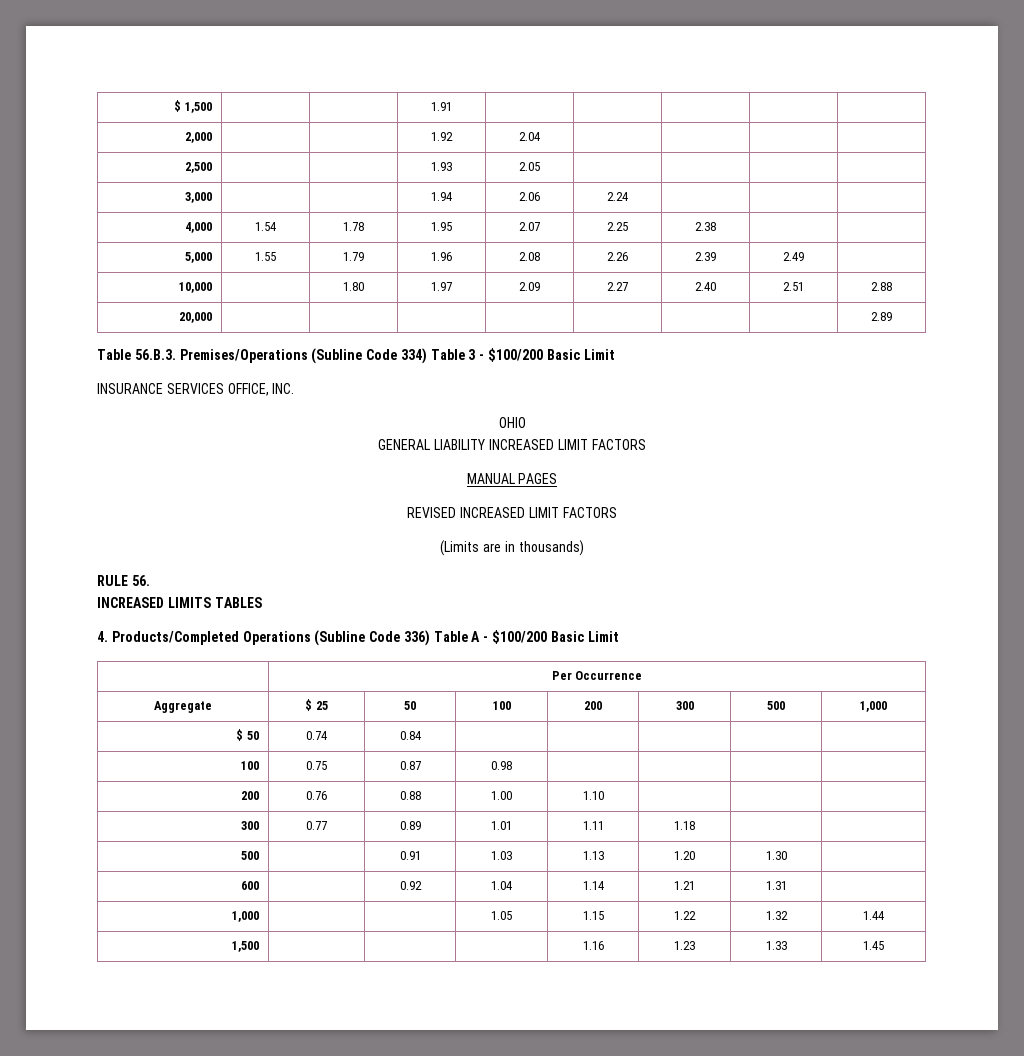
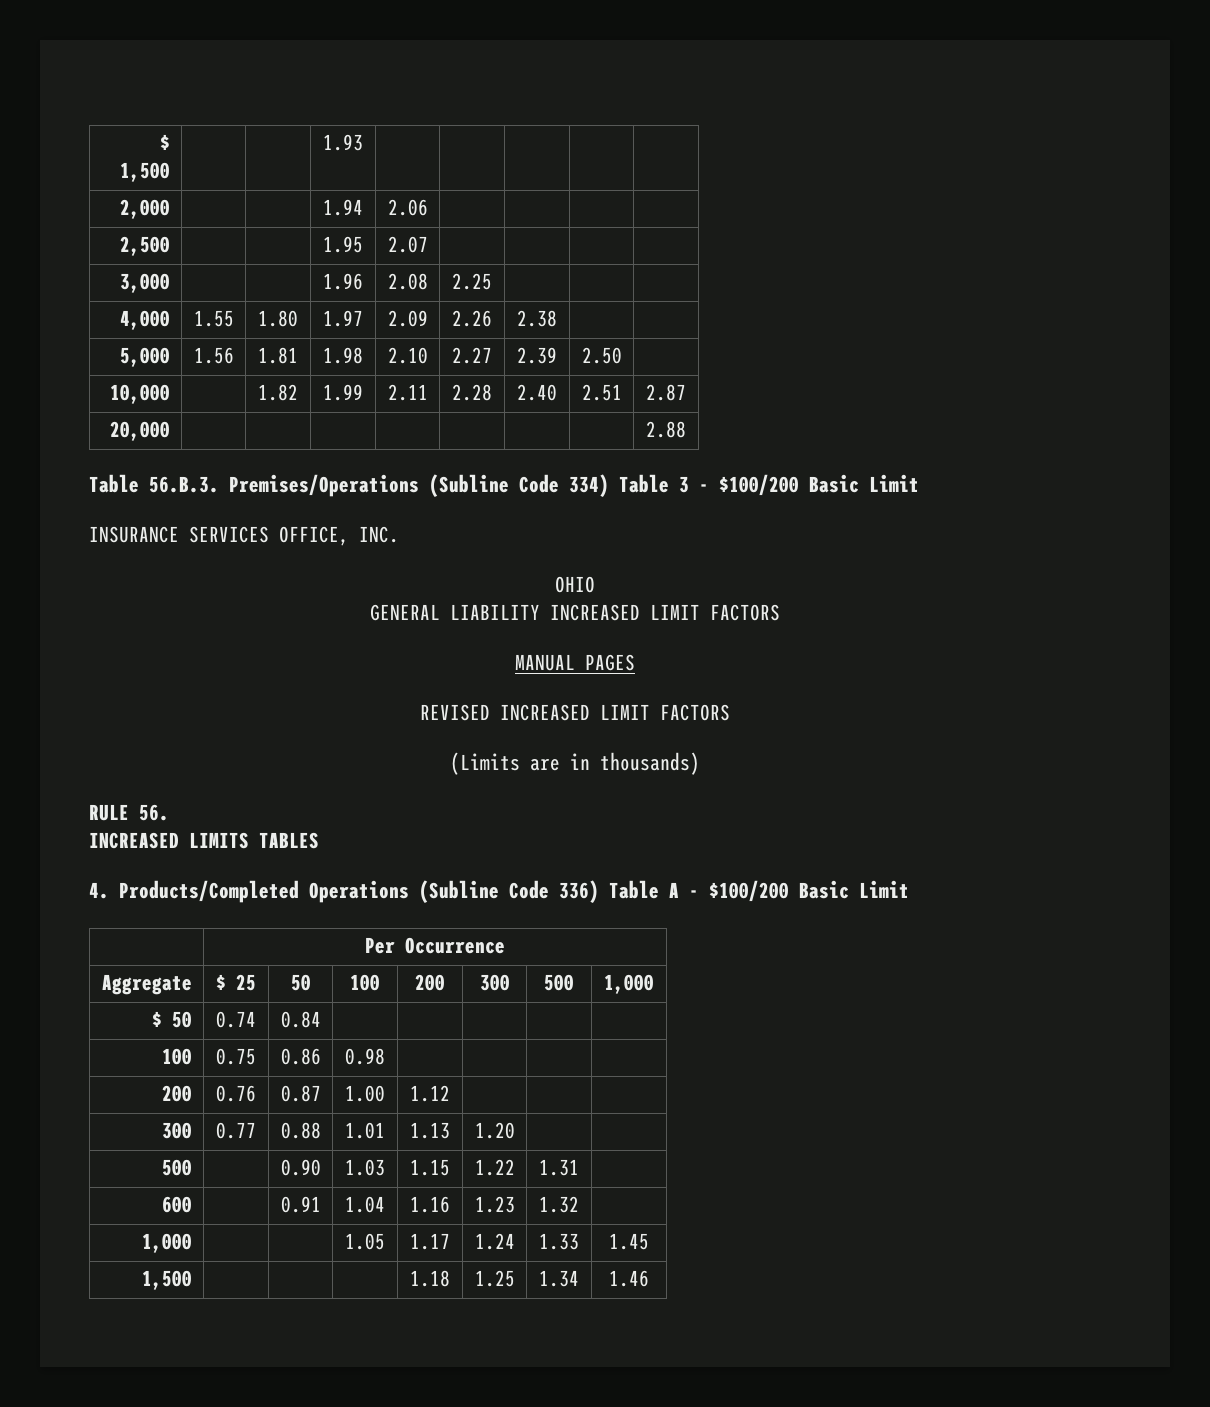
[431,102,452,111] 1.91 -> [323,134,363,151] 1.93
[431,132,453,141] [519,132,540,141] 1.92 | 2.04 -> [323,199,363,216] [387,199,428,216] 1.94 | 2.06
[431,162,452,171] [519,162,540,171] 1.93 | 2.05 -> [323,236,363,253] [387,236,428,253] 1.95 | 2.07
[431,192,452,201] [519,192,540,201] [607,192,628,201] [184,222,212,233] [255,222,276,231] [343,222,364,231] [431,222,452,231] [519,222,540,231] [607,222,628,231] [695,222,716,231] [184,252,212,263] [255,252,276,261] [343,252,364,261] [431,252,452,261] [519,252,540,261] [607,252,628,261] 1.94 | 2.06 | 2.24 | | | // 4,000 | 1.54 | 1.78 | 1.95 | 2.07 | 2.25 | 2.38 | | // 5,000 | 1.55 | 1.79 | 1.96 | 2.08 | 2.26 -> [323,273,363,290] [387,273,428,290] [452,273,492,290] [120,310,171,330] [193,310,234,327] [258,310,298,327] [323,310,363,327] [387,310,428,327] [452,310,492,327] [517,310,557,327] [120,347,171,367] [193,347,234,364] [258,347,298,364] [323,347,363,364] [387,347,428,364] [452,347,492,364] 1.96 | 2.08 | 2.25 | | | // 4,000 | 1.55 | 1.80 | 1.97 | 2.09 | 2.26 | 2.38 | | // 5,000 | 1.56 | 1.81 | 1.98 | 2.10 | 2.27
[783,252,804,261] 2.49 -> [581,347,622,364] 2.50
[343,282,364,291] [431,282,452,291] [519,282,540,291] [607,282,628,291] 1.80 | 1.97 | 2.09 | 2.27 -> [258,384,298,401] [323,384,363,401] [387,384,428,401] [452,384,492,401] 1.82 | 1.99 | 2.11 | 2.28
[871,282,892,291] 2.88 -> [646,384,686,401] 2.87
[871,312,892,321] 2.89 -> [646,421,686,438] 2.88
[399,761,421,770] 0.87 -> [280,1048,321,1065] 0.86
[399,791,421,800] 0.88 -> [280,1085,321,1102] 0.87
[582,791,604,800] 1.10 -> [410,1085,450,1102] 1.12
[399,821,421,830] 0.89 -> [280,1122,321,1139] 0.88
[582,821,604,830] [674,821,695,830] 1.11 | 1.18 -> [410,1122,450,1139] [474,1122,515,1139] 1.13 | 1.20
[399,851,421,860] 0.91 -> [280,1159,321,1176] 0.90
[582,851,604,860] [674,851,695,860] [765,851,787,860] 1.13 | 1.20 | 1.30 -> [410,1159,450,1176] [474,1159,515,1176] [539,1159,579,1176] 1.15 | 1.22 | 1.31
[399,881,422,890] 0.92 -> [280,1196,321,1213] 0.91
[582,881,604,890] [674,881,695,890] [765,881,787,890] 1.14 | 1.21 | 1.31 -> [410,1196,450,1213] [474,1196,515,1213] [539,1196,579,1213] 1.16 | 1.23 | 1.32
[582,911,604,920] [674,911,696,920] [765,911,788,920] [863,911,884,920] [231,941,259,952] [582,941,604,950] [674,941,695,950] [765,941,787,950] [863,941,884,950] 1.15 | 1.22 | 1.32 | 1.44 // 1,500 | | | | 1.16 | 1.23 | 1.33 | 1.45 -> [410,1233,450,1250] [474,1233,515,1250] [539,1233,579,1250] [609,1233,649,1250] [142,1270,193,1290] [410,1270,450,1287] [474,1270,515,1287] [539,1270,579,1287] [609,1270,649,1287] 1.17 | 1.24 | 1.33 | 1.45 // 1,500 | | | | 1.18 | 1.25 | 1.34 | 1.46

